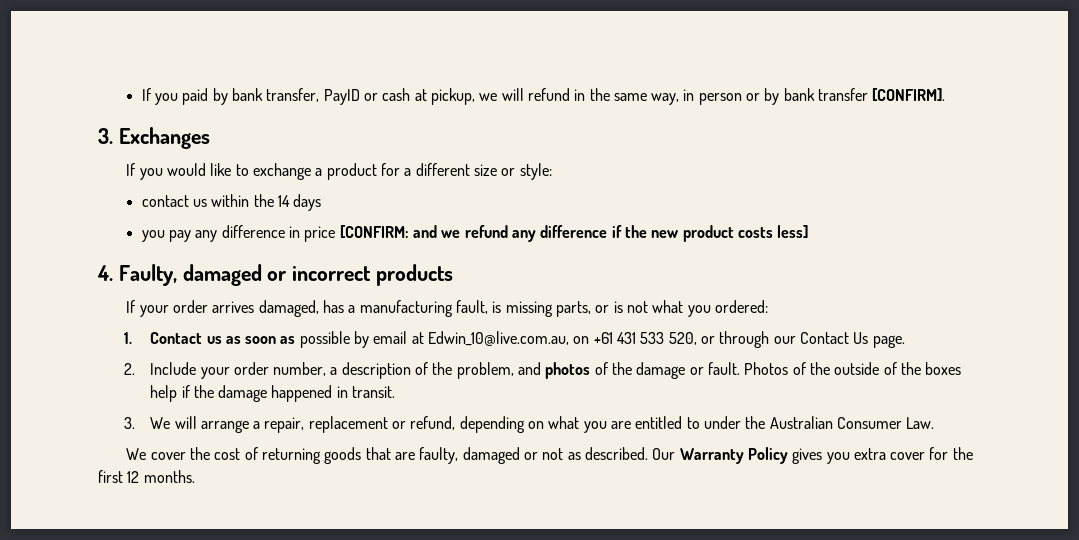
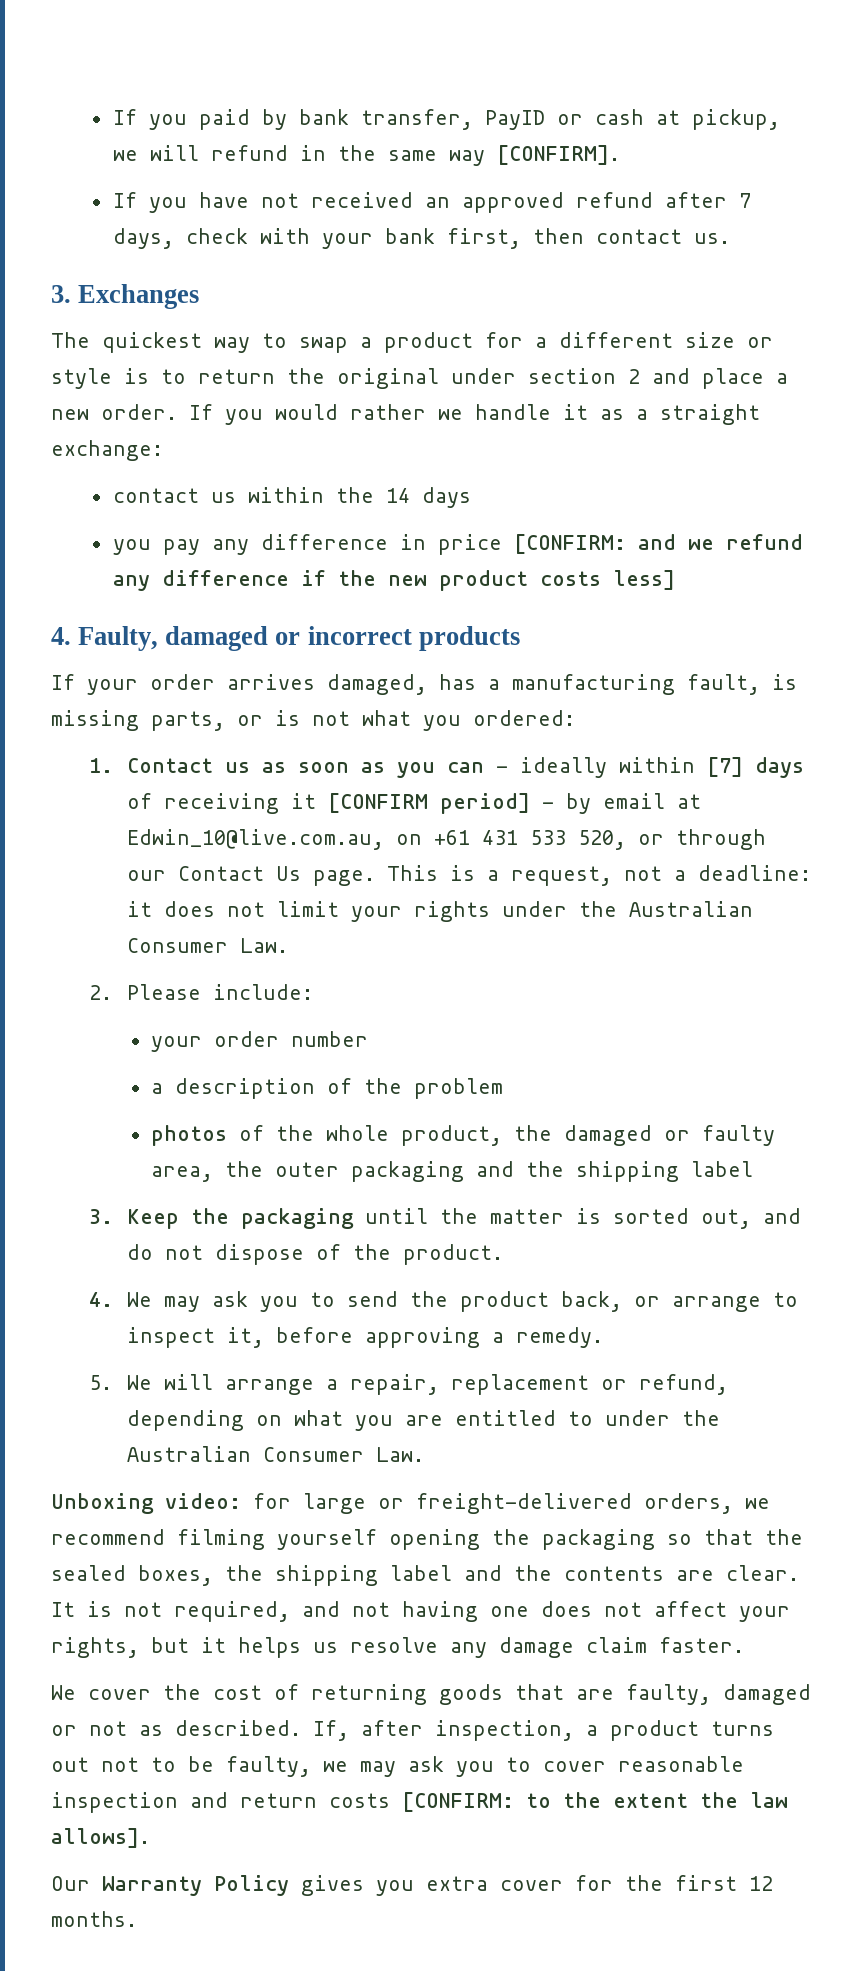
[651,88,946,105] [98,127,210,149] [126,163,312,180] way, in person or by bank transfer [CONFIRM]. // 3. Exchanges // If you would like to exchange -> [448,145,620,166] [112,192,751,213] [112,228,730,249] [51,284,200,309] [51,332,348,353] way [CONFIRM]. // If you have not received an approved refund after 7 days, check with your bank first, then contact us. // 3. Exchanges // The quickest way to swap
[519,163,552,180] style: -> [51,368,788,389] [51,404,760,425] [51,440,163,461] style is to return the original under section 2 and place a new order. If you would rather we handle it as a straight exchange:
[299,331,350,348] possible -> [397,757,805,778] [127,793,555,814] you can - ideally within [7] days of receiving it [CONFIRM period] -
(905, 341) none -> [387,865,812,886] [127,901,754,922] [127,938,289,953] This is a request, not a deadline: it does not limit your rights under the Australian Consumer Law.
[150,362,327,379] Include your order number, -> [127,984,314,1000] [150,1031,368,1052] Please include: // your order number //
[456,362,542,379] problem, and -> [413,1078,503,1099] problem //
[636,362,962,379] [150,385,396,402] [124,417,136,429] damage or fault. Photos of the outside of the boxes help if the damage happened in transit. // 3. -> [325,1125,775,1146] [150,1161,753,1182] [89,1208,802,1229] [127,1244,504,1265] [89,1291,799,1312] [127,1327,604,1348] [89,1375,113,1390] whole product, the damaged or faulty area, the outer packaging and the shipping label // 3. Keep the packaging until the matter is sorted out, and do not dispose of the product. // 4. We may ask you to send the product back, or arrange to inspect it, before approving a remedy. // 5.
(935, 423) none -> [51,1493,770,1514] [51,1529,803,1550] [51,1565,799,1586] [51,1601,790,1622] [51,1637,744,1658] // Unboxing video: for large or freight-delivered orders, we recommend filming yourself opening the packaging so that the sealed boxes, the shipping label and the contents are clear. It is not required, and not having one does not affect your rights, but it helps us resolve any damage claim faster.
(648, 453) none -> [313,1720,774,1741] [51,1756,744,1777] [51,1792,788,1813] [51,1828,150,1848] If, after inspection, a product turns out not to be faulty, we may ask you to cover reasonable inspection and return costs [CONFIRM: to the extent the law allows]. //

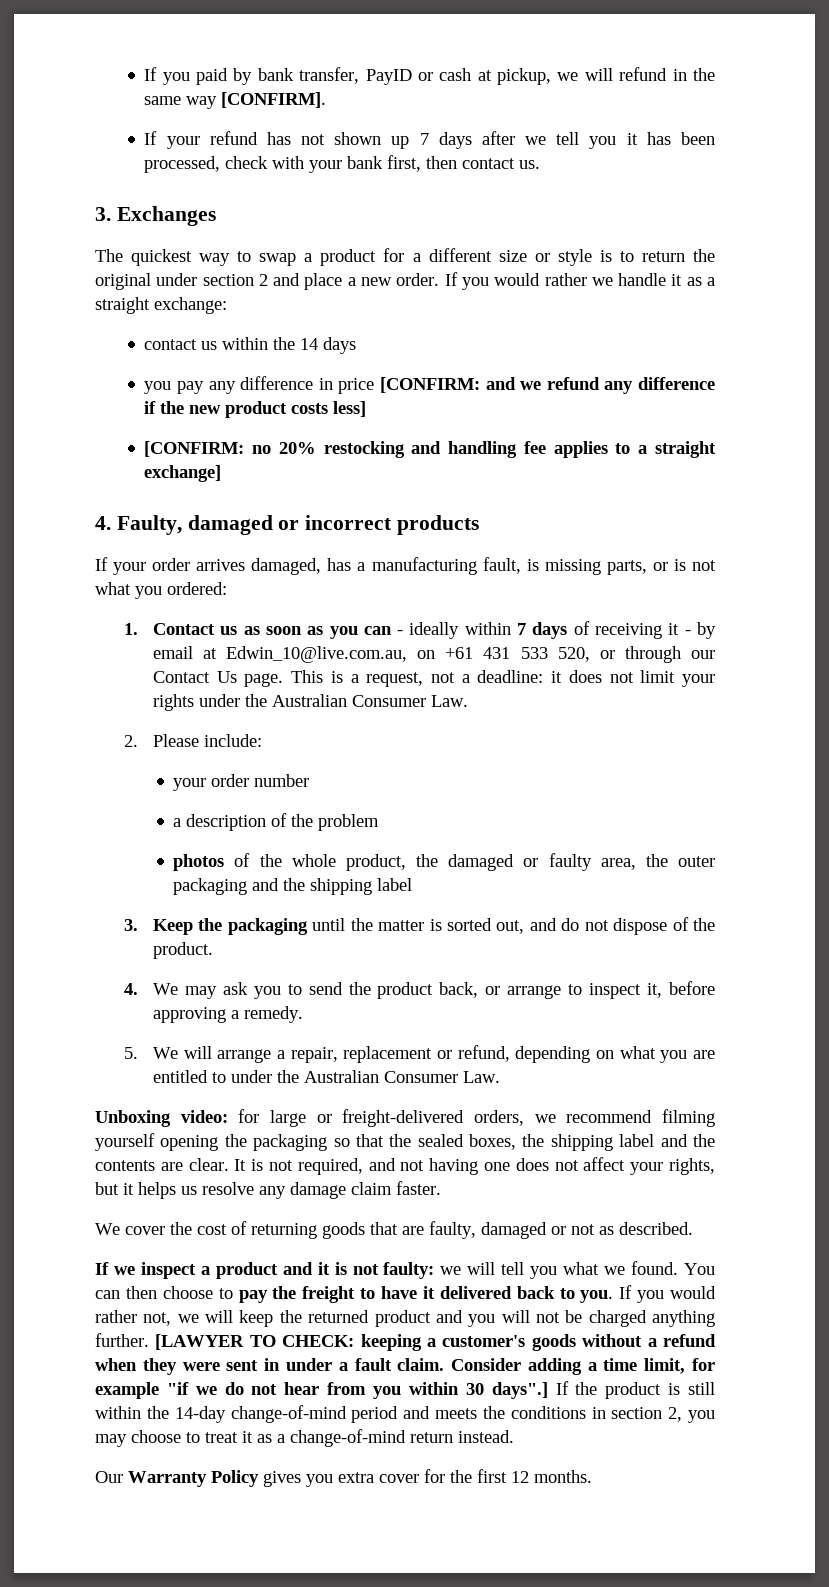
[148,192,751,213] [112,228,174,249] you have not received an approved refund after 7 days, -> [166,131,716,149] [144,156,221,173] your refund has not shown up 7 days after we tell you it has been processed,
(675, 580) none -> [144,441,716,458] [144,465,222,482] // [CONFIRM: no 20% restocking and handling fee applies to a straight exchange]
[707,757,744,777] [7] -> [517,623,527,635] 7
[328,793,531,814] [CONFIRM period] -> (680, 629) none
[313,1720,774,1741] [51,1756,744,1777] [51,1792,788,1813] [51,1828,150,1848] If, after inspection, a product turns out not to be faulty, we may ask you to cover reasonable inspection and return costs [CONFIRM: to the extent the law allows]. -> [95,1261,715,1279] [95,1285,716,1303] [95,1310,715,1327] [95,1333,716,1351] [95,1358,715,1375] [95,1381,716,1399] [95,1405,715,1423] [95,1429,514,1447] // If we inspect a product and it is not faulty: we will tell you what we found. You can then choose to pay the freight to have it delivered back to you. If you would rather not, we will keep the returned product and you will not be charged anything further. [LAWYER TO CHECK: keeping a customer's goods without a refund when they were sent in under a fault claim. Consider adding a time limit, for example "if we do not hear from you within 30 days".] If the product is still within the 14-day change-of-mind period and meets the conditions in section 2, you may choose to treat it as a change-of-mind return instead.

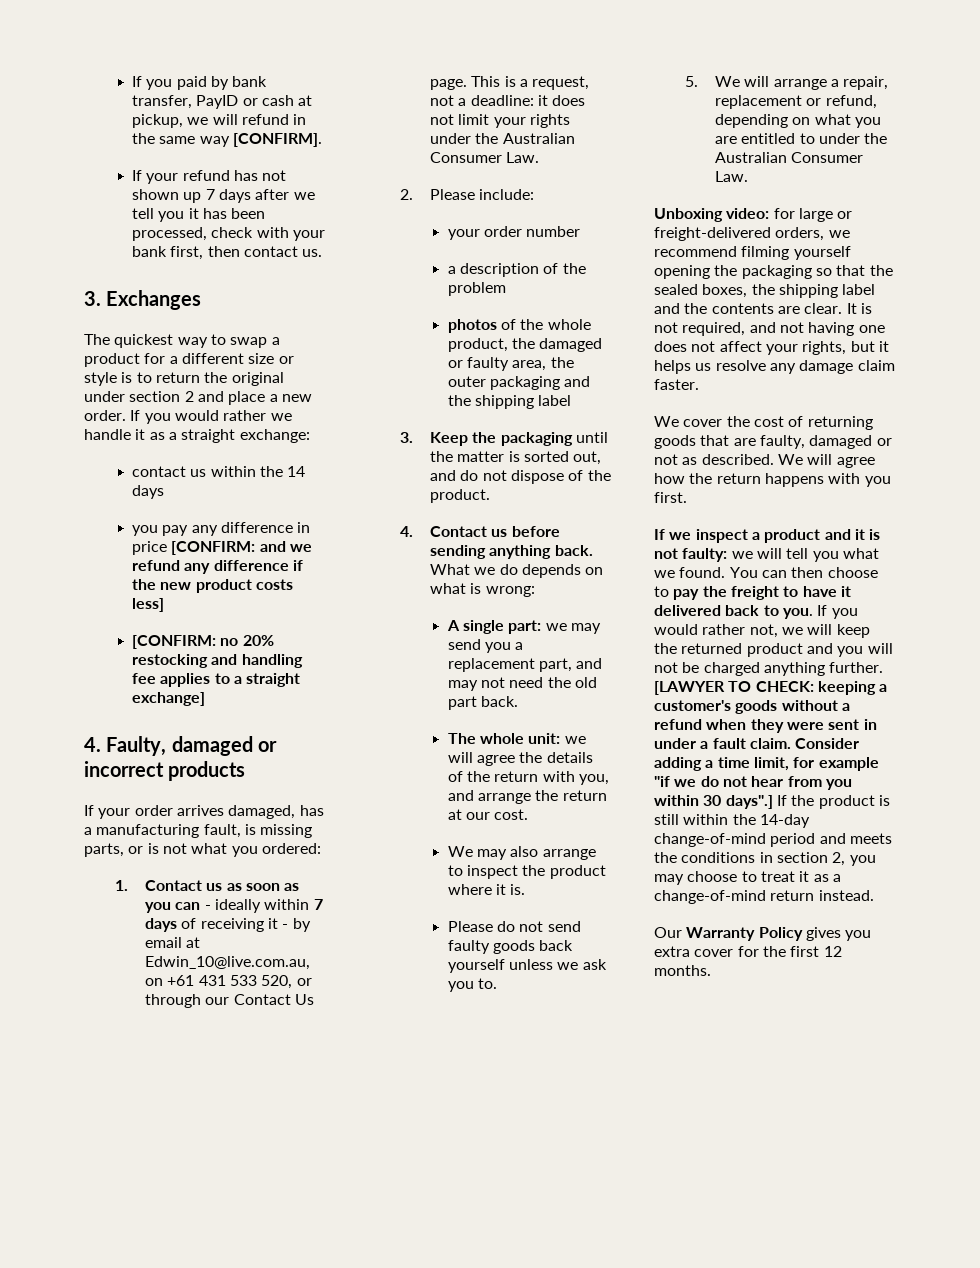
[152,981,715,999] [152,1006,303,1023] We may ask you to send the product back, or arrange to inspect it, before approving a remedy. -> [430,526,560,537] [430,545,593,559] [430,564,604,578] [430,583,535,597] [446,620,601,634] [447,639,524,653] [447,658,603,672] [447,677,597,691] [447,696,518,710] [447,733,586,744] [447,752,593,766] [447,771,609,785] [447,790,607,804] [447,809,529,820] [447,846,596,860] [447,865,606,879] [447,884,526,895] [447,921,581,932] [447,940,574,954] [447,959,607,973] [447,978,497,992] Contact us before sending anything back. What we do depends on what is wrong: // A single part: we may send you a replacement part, and may not need the old part back. // The whole unit: we will agree the details of the return with you, and arrange the return at our cost. // We may also arrange to inspect the product where it is. // Please do not send faulty goods back yourself unless we ask you to.
(693, 1228) none -> [777,454,875,468] [654,473,891,487] [654,492,687,503] We will agree how the return happens with you first.

